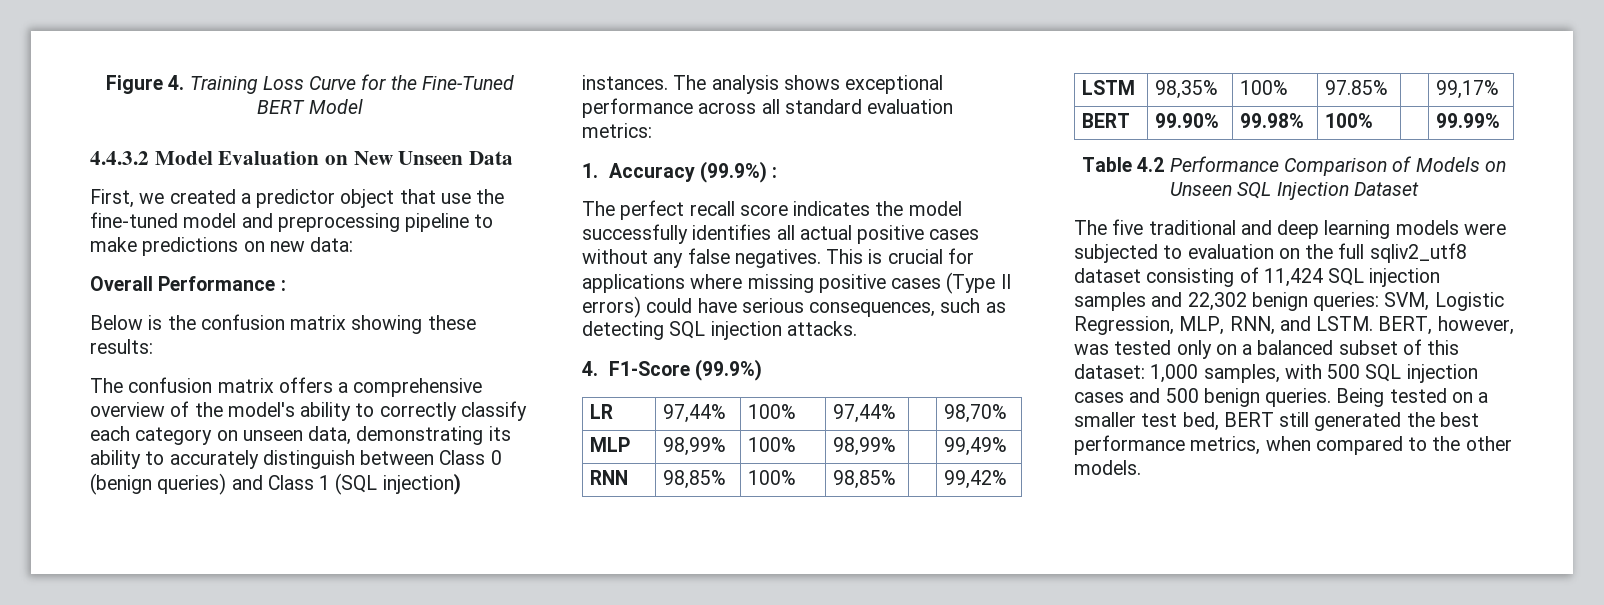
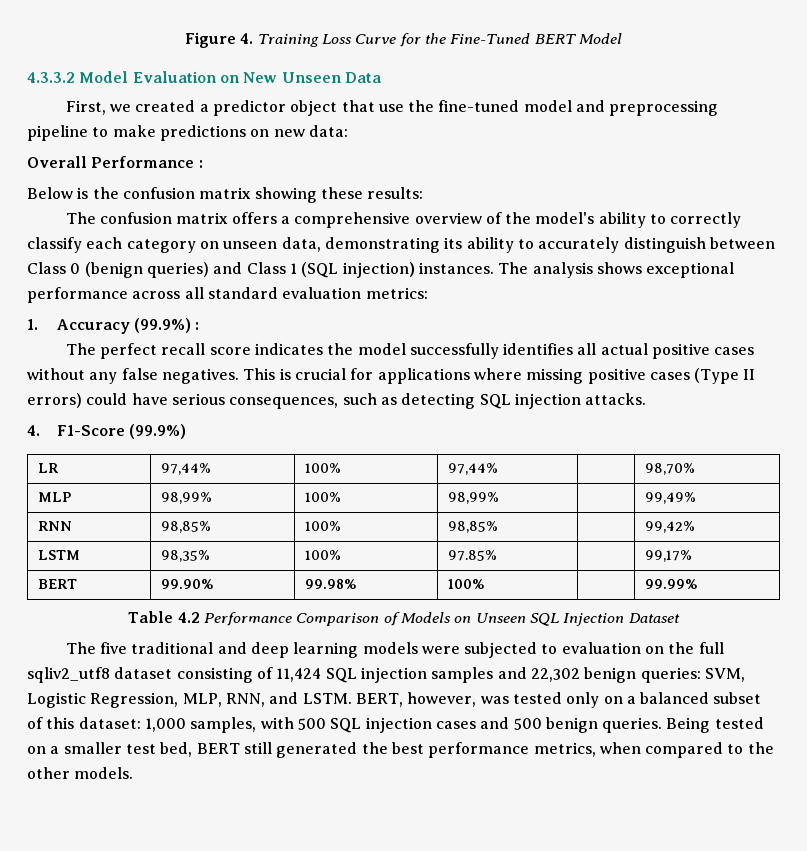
[90,151,149,165] 4.4.3.2 -> [27,72,75,83] 4.3.3.2

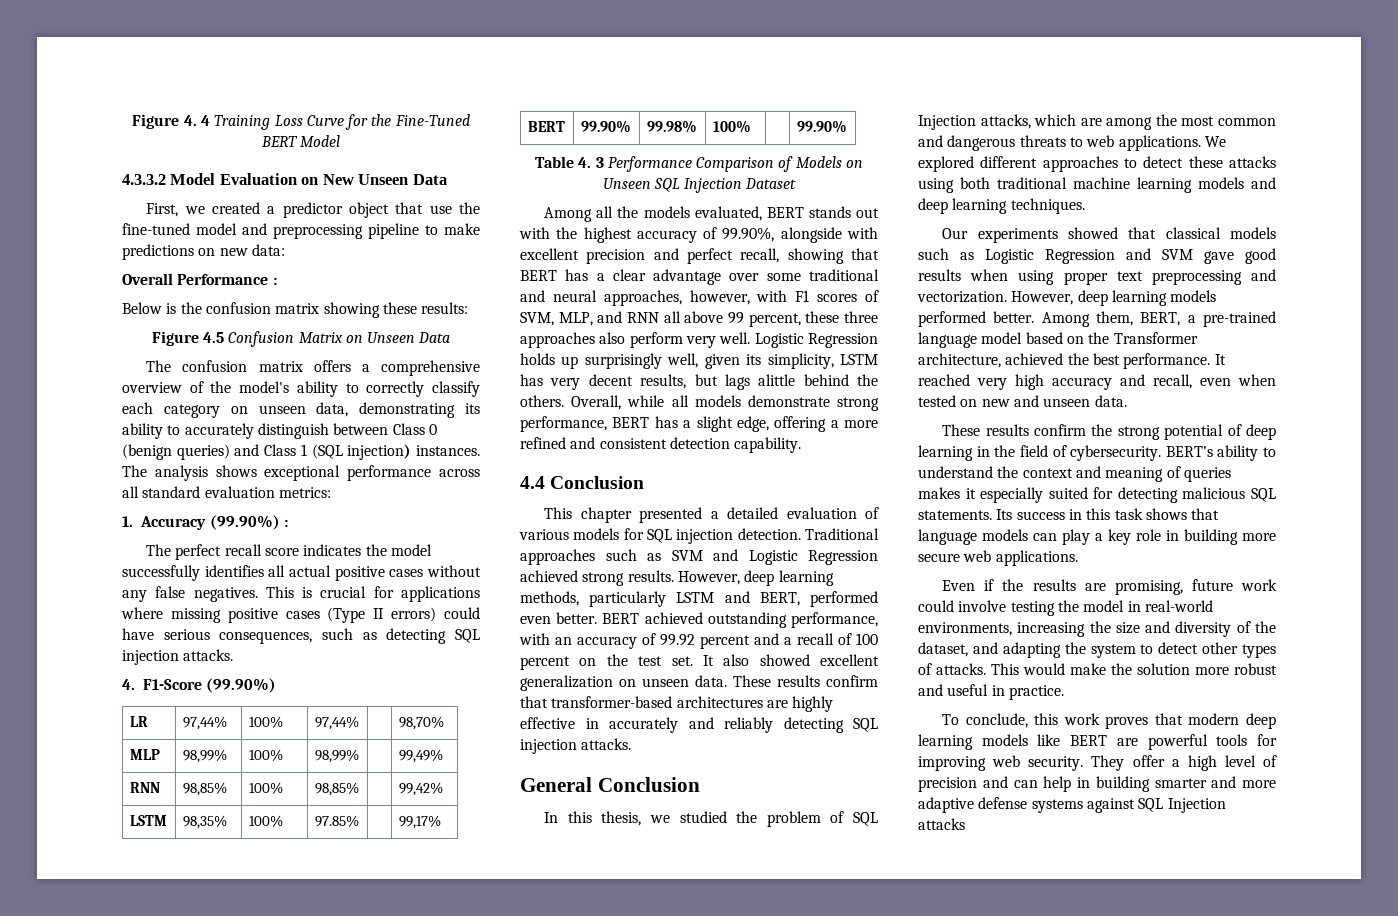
(254, 38) none -> [200,115,210,126] 4
(424, 193) none -> [151,331,451,347] // Figure 4.5 Confusion Matrix on Unseen Data
[133,318,191,333] (99.9%) -> [209,515,280,530] (99.90%)
[128,424,186,439] (99.9%) -> [206,678,277,693] (99.90%)
[645,579,699,589] 99.99% -> [796,120,847,133] 99.90%
[177,612,200,623] 4.2 -> [578,157,604,168] 4. 3
[65,642,724,658] [27,667,745,683] [27,692,762,708] [27,717,764,733] [27,742,774,758] [27,767,134,779] The five traditional and deep learning models were subjected to evaluation on the full sqliv2_utf8 dataset consisting of 11,424 SQL injection samples and 22,302 benign queries: SVM, Logistic Regression, MLP, RNN, and LSTM. BERT, however, was tested only on a balanced subset of this dataset: 1,000 samples, with 500 SQL injection cases and 500 benign queries. Being tested on a smaller test bed, BERT still generated the best performance metrics, when compared to the other models. -> [544,206,879,222] [519,227,878,243] [520,248,879,264] [520,269,879,285] [520,290,879,306] [520,311,878,327] [520,332,878,348] [520,353,878,369] [520,374,878,390] [520,395,879,411] [520,416,878,432] [520,437,802,453] [520,476,645,489] [544,507,879,523] [519,528,879,544] [520,549,878,565] [520,570,834,586] [520,591,878,607] [520,612,878,628] [519,633,878,649] [520,654,879,670] [520,675,878,691] [520,696,834,712] [520,717,878,733] [520,738,632,754] [520,777,700,792] [544,811,879,827] [918,114,1276,130] [918,135,1226,151] [918,156,1276,172] [918,177,1276,193] [918,198,1085,214] [942,227,1276,243] [918,248,1276,264] [918,269,1276,285] [917,290,1217,306] [918,311,1276,327] [918,332,1198,348] [918,353,1226,369] [918,374,1276,390] [918,395,1127,407] [942,424,1276,440] [918,445,1276,461] [918,466,1231,482] [918,487,1276,503] [918,508,1220,520] [918,529,1276,545] [918,550,1078,566] [942,579,1277,595] [918,600,1213,616] [918,621,1276,637] [918,642,1276,658] [918,663,1277,675] [918,684,1064,700] [942,713,1276,729] [918,734,1277,750] [918,755,1277,771] [918,776,1276,792] [918,797,1226,813] [918,818,965,830] Among all the models evaluated, BERT stands out with the highest accuracy of 99.90%, alongside with excellent precision and perfect recall, showing that BERT has a clear advantage over some traditional and neural approaches, however, with F1 scores of SVM, MLP, and RNN all above 99 percent, these three approaches also perform very well. Logistic Regression holds up surprisingly well, given its simplicity, LSTM has very decent results, but lags alittle behind the others. Overall, while all models demonstrate strong performance, BERT has a slight edge, offering a more refined and consistent detection capability. // 4.4 Conclusion // This chapter presented a detailed evaluation of various models for SQL injection detection. Traditional approaches such as SVM and Logistic Regression achieved strong results. However, deep learning methods, particularly LSTM and BERT, performed even better. BERT achieved outstanding performance, with an accuracy of 99.92 percent and a recall of 100 percent on the test set. It also showed excellent generalization on unseen data. These results confirm that transformer-based architectures are highly effective in accurately and reliably detecting SQL injection attacks. // General Conclusion // In this thesis, we studied the problem of SQL Injection attacks, which are among the most common and dangerous threats to web applications. We explored different approaches to detect these attacks using both traditional machine learning models and deep learning techniques. // Our experiments showed that classical models such as Logistic Regression and SVM gave good results when using proper text preprocessing and vectorization. However, deep learning models performed better. Among them, BERT, a pre-trained language model based on the Transformer architecture, achieved the best performance. It reached very high accuracy and recall, even when tested on new and unseen data. // These results confirm the strong potential of deep learning in the field of cybersecurity. BERT’s ability to understand the context and meaning of queries makes it especially suited for detecting malicious SQL statements. Its success in this task shows that language models can play a key role in building more secure web applications. // Even if the results are promising, future work could involve testing the model in real-world environments, increasing the size and diversity of the dataset, and adapting the system to detect other types of attacks. This would make the solution more robust and useful in practice. // To conclude, this work proves that modern deep learning models like BERT are powerful tools for improving web security. They offer a high level of precision and can help in building smarter and more adaptive defense systems against SQL Injection attacks

